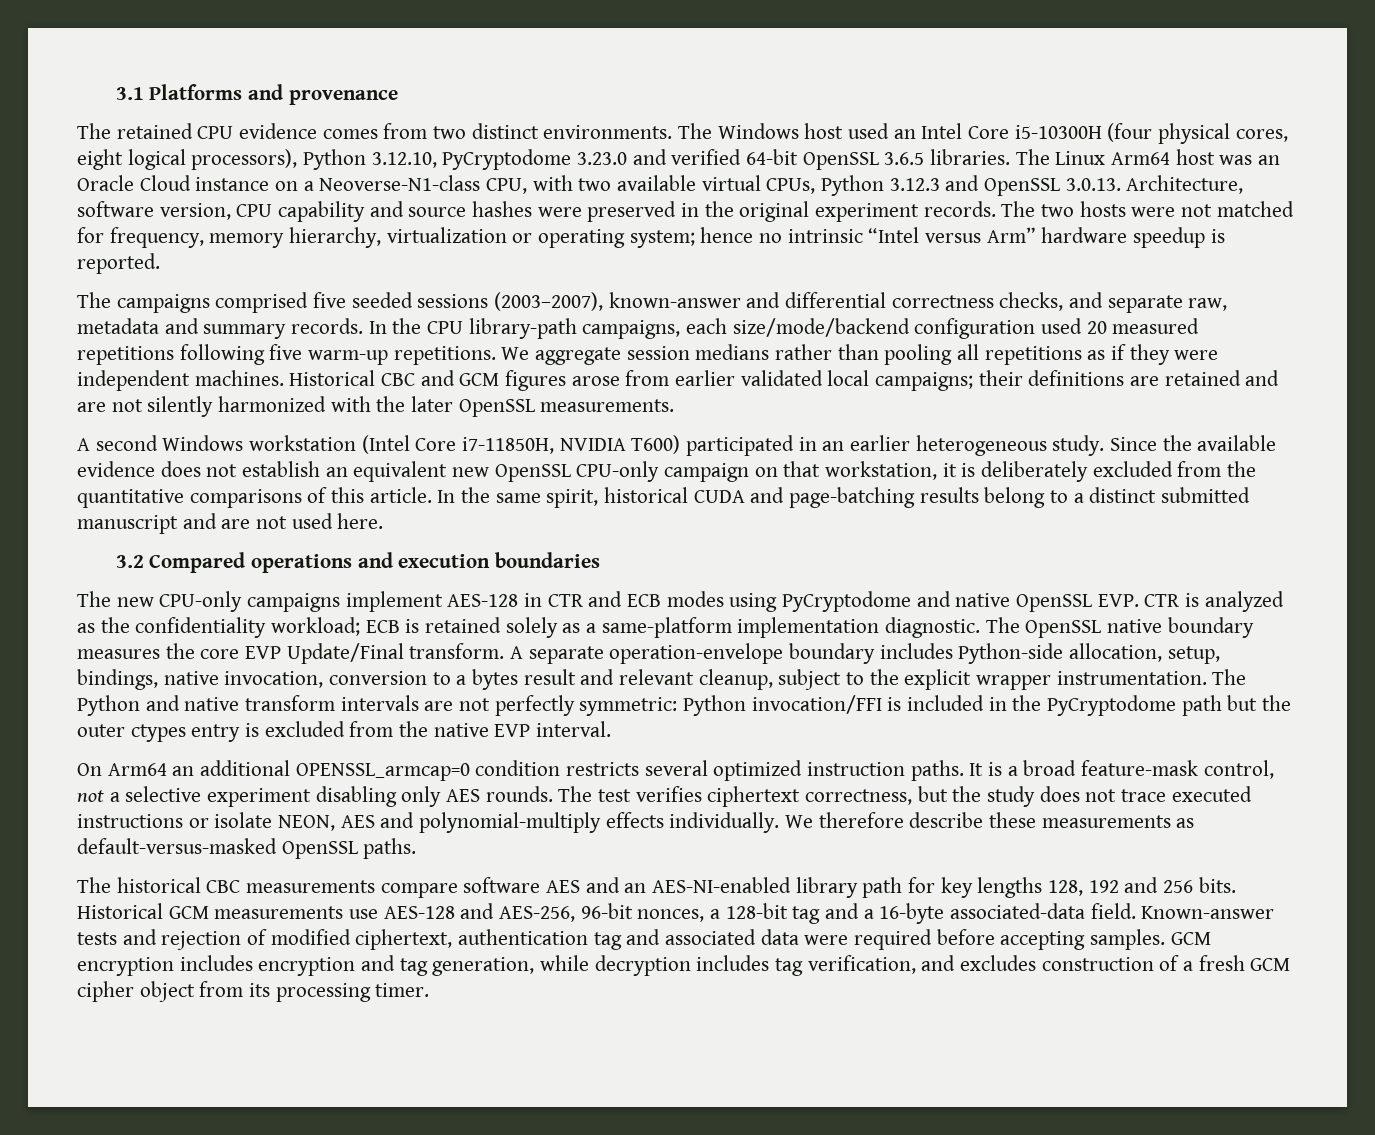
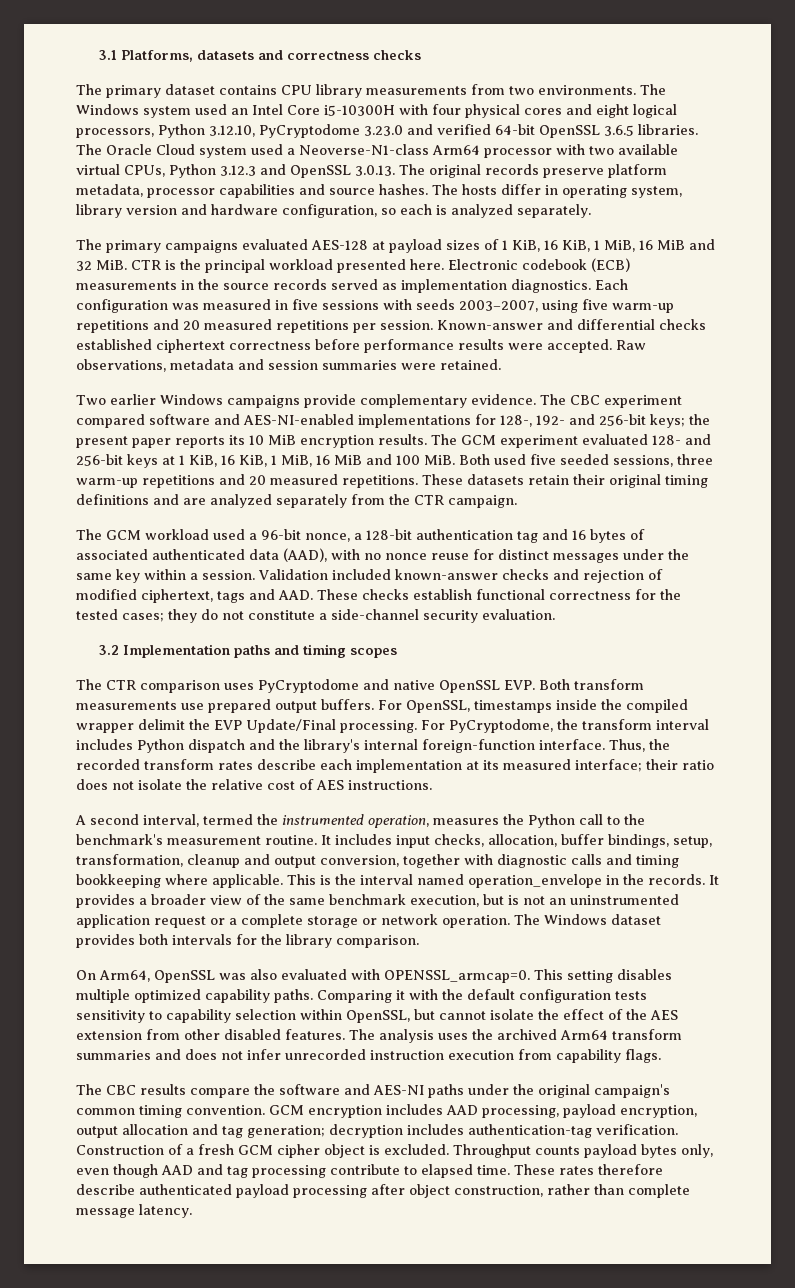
[149,84,398,105] [77,123,378,139] Platforms and provenance // The retained CPU evidence comes -> [120,50,421,62] [76,84,467,98] Platforms, datasets and correctness checks // The primary dataset contains CPU library measurements
[471,123,539,139] distinct -> (534, 90) none
[804,123,844,139] host -> [143,106,191,118] system
[1107,123,1288,144] (four physical cores, -> [399,104,592,118] with four physical cores and
[191,149,298,170] processors), -> [76,128,154,138] processors,
[1055,149,1281,165] [77,175,528,194] Linux Arm64 host was an Oracle Cloud instance on a Neoverse-N1-class CPU, -> [106,144,552,158] Oracle Cloud system used a Neoverse-N1-class Arm64 processor
[1126,175,1244,194] [77,201,1294,222] [77,227,1225,248] [77,253,160,274] [77,292,1228,313] [77,318,1200,339] [77,344,1219,365] [77,370,1280,391] [77,396,675,417] [77,435,1277,456] [77,461,1257,482] [77,487,1251,508] [77,513,384,534] [115,552,600,573] [77,591,778,612] Architecture, software version, CPU capability and source hashes were preserved in the original experiment records. The two hosts were not matched for frequency, memory hierarchy, virtualization or operating system; hence no intrinsic “Intel versus Arm” hardware speedup is reported. // The campaigns comprised five seeded sessions (2003–2007), known-answer and differential correctness checks, and separate raw, metadata and summary records. In the CPU library-path campaigns, each size/mode/backend configuration used 20 measured repetitions following five warm-up repetitions. We aggregate session medians rather than pooling all repetitions as if they were independent machines. Historical CBC and GCM figures arose from earlier validated local campaigns; their definitions are retained and are not silently harmonized with the later OpenSSL measurements. // A second Windows workstation (Intel Core i7-11850H, NVIDIA T600) participated in an earlier heterogeneous study. Since the available evidence does not establish an equivalent new OpenSSL CPU-only campaign on that workstation, it is deliberately excluded from the quantitative comparisons of this article. In the same spirit, historical CUDA and page-batching results belong to a distinct submitted manuscript and are not used here. // 3.2 Compared operations and execution boundaries // The new CPU-only campaigns implement AES-128 in CTR and ECB modes using -> [399,164,667,178] [76,184,682,198] [76,204,591,218] [76,239,715,253] [76,258,630,273] [76,279,628,293] [76,299,674,313] [76,319,706,333] [76,339,646,353] [76,359,501,372] [76,394,682,408] [76,414,710,428] [76,434,711,448] [76,454,713,468] [76,474,708,488] [76,494,517,508] [76,529,645,543] [76,548,689,563] [76,569,663,583] [76,589,681,603] [76,609,555,623] [97,644,397,658] [76,679,254,693] The original records preserve platform metadata, processor capabilities and source hashes. The hosts differ in operating system, library version and hardware configuration, so each is analyzed separately. // The primary campaigns evaluated AES-128 at payload sizes of 1 KiB, 16 KiB, 1 MiB, 16 MiB and 32 MiB. CTR is the principal workload presented here. Electronic codebook (ECB) measurements in the source records served as implementation diagnostics. Each configuration was measured in five sessions with seeds 2003–2007, using five warm-up repetitions and 20 measured repetitions per session. Known-answer and differential checks established ciphertext correctness before performance results were accepted. Raw observations, metadata and session summaries were retained. // Two earlier Windows campaigns provide complementary evidence. The CBC experiment compared software and AES-NI-enabled implementations for 128-, 192- and 256-bit keys; the present paper reports its 10 MiB encryption results. The GCM experiment evaluated 128- and 256-bit keys at 1 KiB, 16 KiB, 1 MiB, 16 MiB and 100 MiB. Both used five seeded sessions, three warm-up repetitions and 20 measured repetitions. These datasets retain their original timing definitions and are analyzed separately from the CTR campaign. // The GCM workload used a 96-bit nonce, a 128-bit authentication tag and 16 bytes of associated authenticated data (AAD), with no nonce reuse for distinct messages under the same key within a session. Validation included known-answer checks and rejection of modified ciphertext, tags and AAD. These checks establish functional correctness for the tested cases; they do not constitute a side-channel security evaluation. // 3.2 Implementation paths and timing scopes // The CTR comparison uses
[1144,591,1284,612] [77,617,1254,638] [77,643,1220,664] [77,669,1247,690] [77,695,1292,716] [77,721,612,742] [77,760,1274,781] [77,786,1252,807] [77,812,1195,833] [77,838,417,859] [77,877,1236,898] [77,903,1275,924] [77,929,1211,950] [77,955,1154,976] CTR is analyzed as the confidentiality workload; ECB is retained solely as a same-platform implementation diagnostic. The OpenSSL native boundary measures the core EVP Update/Final transform. A separate operation-envelope boundary includes Python-side allocation, setup, bindings, native invocation, conversion to a bytes result and relevant cleanup, subject to the explicit wrapper instrumentation. The Python and native transform intervals are not perfectly symmetric: Python invocation/FFI is included in the PyCryptodome path but the outer ctypes entry is excluded from the native EVP interval. // On Arm64 an additional OPENSSL_armcap=0 condition restricts several optimized instruction paths. It is a broad feature-mask control, not a selective experiment disabling only AES rounds. The test verifies ciphertext correctness, but the study does not trace executed instructions or isolate NEON, AES and polynomial-multiply effects individually. We therefore describe these measurements as default-versus-masked OpenSSL paths. // The historical CBC measurements compare software AES and an AES-NI-enabled library path for key lengths 128, 192 and 256 bits. Historical GCM measurements use AES-128 and AES-256, 96-bit nonces, a 128-bit tag and a 16-byte associated-data field. Known-answer tests and rejection of modified ciphertext, authentication tag and associated data were required before accepting samples. GCM encryption includes encryption and tag generation, while decryption includes tag verification, and excludes construction -> [538,679,644,690] [76,699,688,713] [76,719,709,733] [76,739,670,753] [76,759,714,773] [76,779,432,790] [75,814,645,828] [76,834,712,848] [76,854,679,868] [76,874,719,888] [76,894,679,908] [76,914,661,928] [76,934,419,948] [76,969,672,983] [76,989,647,1003] [76,1009,678,1023] [76,1029,682,1043] [76,1049,661,1063] [76,1084,670,1098] [76,1104,697,1118] [76,1124,678,1138] [76,1145,164,1155] Both transform measurements use prepared output buffers. For OpenSSL, timestamps inside the compiled wrapper delimit the EVP Update/Final processing. For PyCryptodome, the transform interval includes Python dispatch and the library's internal foreign-function interface. Thus, the recorded transform rates describe each implementation at its measured interface; their ratio does not isolate the relative cost of AES instructions. // A second interval, termed the instrumented operation, measures the Python call to the benchmark's measurement routine. It includes input checks, allocation, buffer bindings, setup, transformation, cleanup and output conversion, together with diagnostic calls and timing bookkeeping where applicable. This is the interval named operation_envelope in the records. It provides a broader view of the same benchmark execution, but is not an uninstrumented application request or a complete storage or network operation. The Windows dataset provides both intervals for the library comparison. // On Arm64, OpenSSL was also evaluated with OPENSSL_armcap=0. This setting disables multiple optimized capability paths. Comparing it with the default configuration tests sensitivity to capability selection within OpenSSL, but cannot isolate the effect of the AES extension from other disabled features. The analysis uses the archived Arm64 transform summaries and does not infer unrecorded instruction execution from capability flags. // The CBC results compare the software and AES-NI paths under the original campaign's common timing convention. GCM encryption includes AAD processing, payload encryption, output allocation and tag generation; decryption includes authentication-tag verification. Construction
[199,981,430,1002] from its processing timer. -> [369,1144,713,1158] [76,1164,663,1178] [76,1184,690,1198] [76,1204,192,1218] is excluded. Throughput counts payload bytes only, even though AAD and tag processing contribute to elapsed time. These rates therefore describe authenticated payload processing after object construction, rather than complete message latency.

